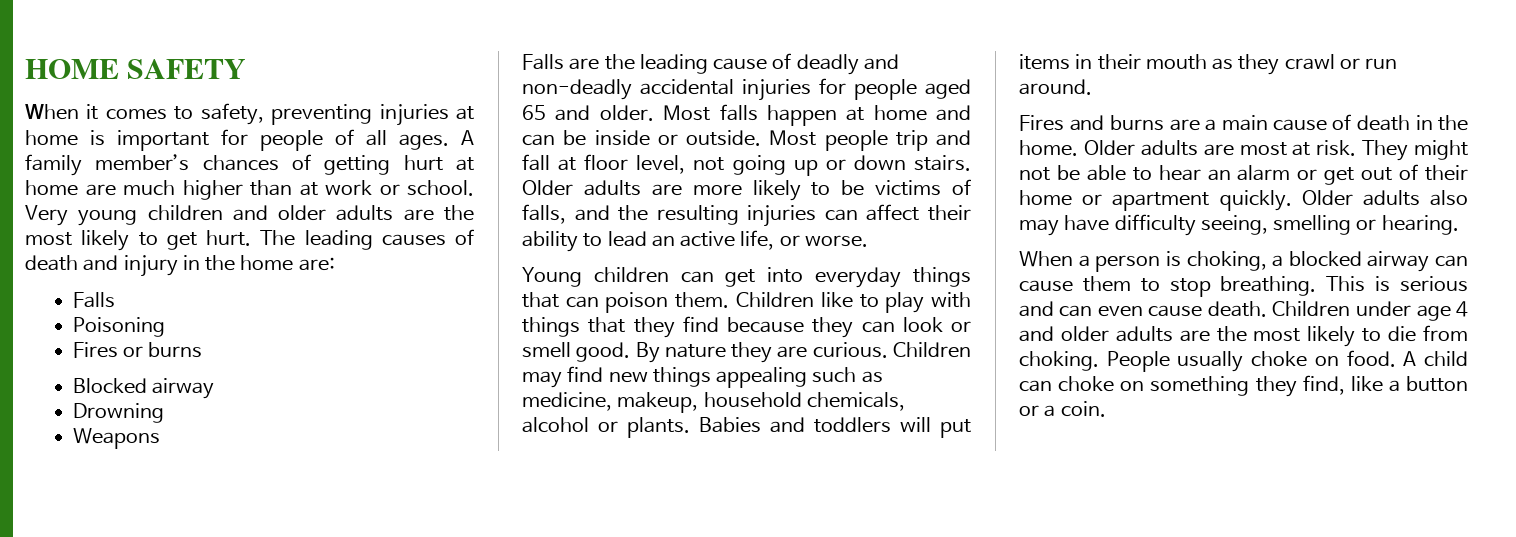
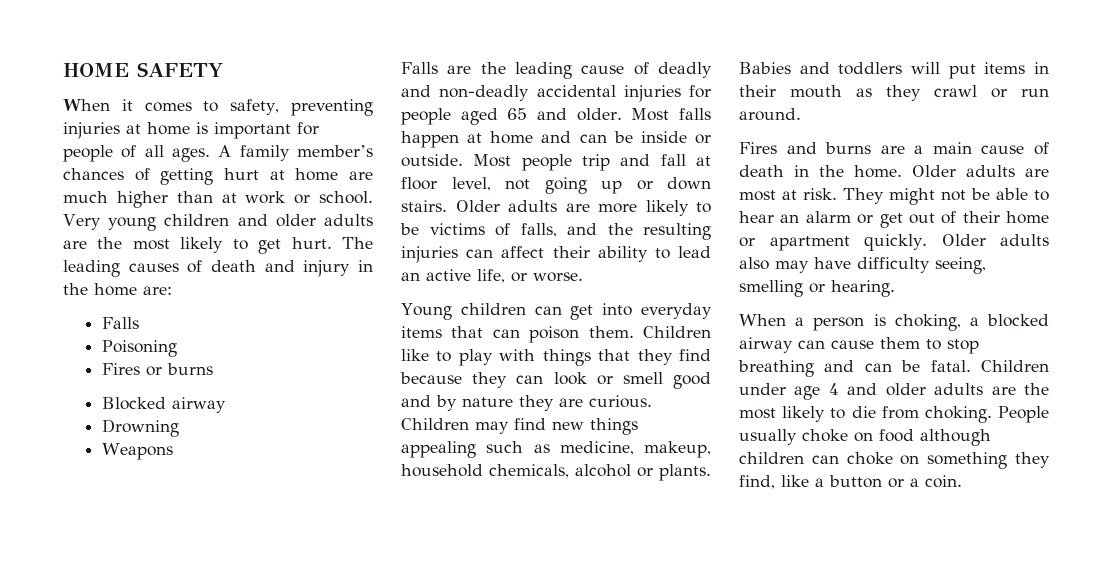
[913,267,971,287] things -> [401,326,442,338] items
[576,342,660,363] good. By -> [673,372,711,389] [401,395,457,411] good and by
[1220,276,1468,296] [1019,301,1267,317] breathing. This is serious and can even cause death. -> [738,360,971,377] breathing and can be fatal.
[1346,350,1468,367] food. A child -> [879,429,991,446] [739,452,804,464] food although children

